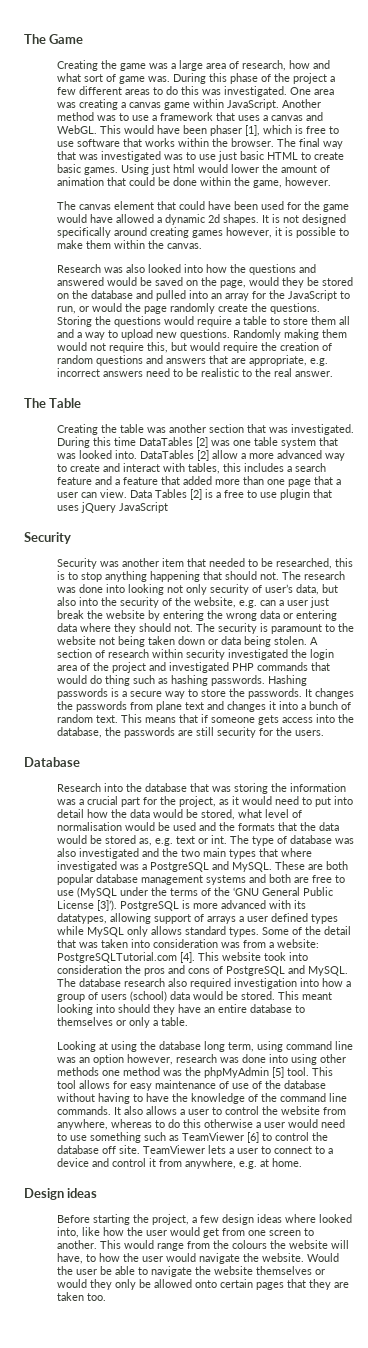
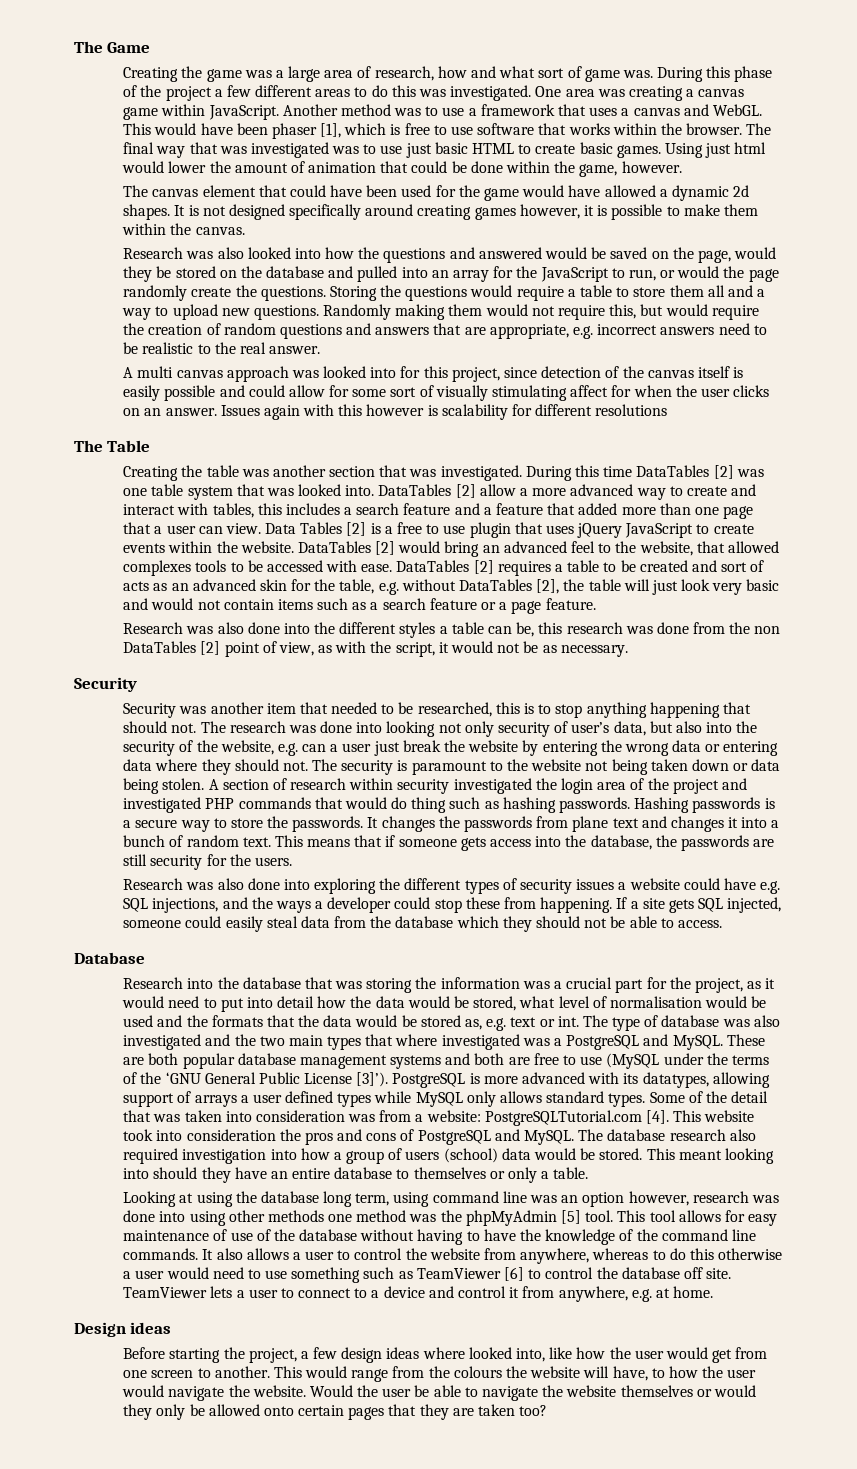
(333, 374) none -> [123,366,744,382] [123,385,770,401] [123,404,668,420] // A multi canvas approach was looked into for this project, since detection of the canvas itself is easily possible and could allow for some sort of visually stimulating affect for when the user clicks on an answer. Issues again with this however is scalability for different resolutions
(168, 507) none -> [696,524,754,534] [123,541,779,557] [123,560,765,576] [123,579,780,595] [123,598,596,614] [123,622,781,638] [123,641,628,657] to create events within the website. DataTables [2] would bring an advanced feel to the website, that allowed complexes tools to be accessed with ease. DataTables [2] requires a table to be created and sort of acts as an advanced skin for the table, e.g. without DataTables [2], the table will just look very basic and would not contain items such as a search feature or a page feature. // Research was also done into the different styles a table can be, this research was done from the non DataTables [2] point of view, as with the script, it would not be as necessary.
(324, 733) none -> [123,878,781,894] [123,897,782,913] [123,916,722,932] // Research was also done into exploring the different types of security issues a website could have e.g. SQL injections, and the ways a developer could stop these from happening. If a site gets SQL injected, someone could easily steal data from the database which they should not be able to access.
[86,1293,106,1301] too. -> [519,1405,548,1416] too?

